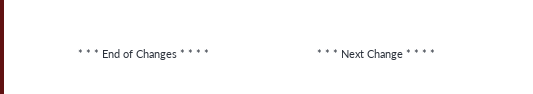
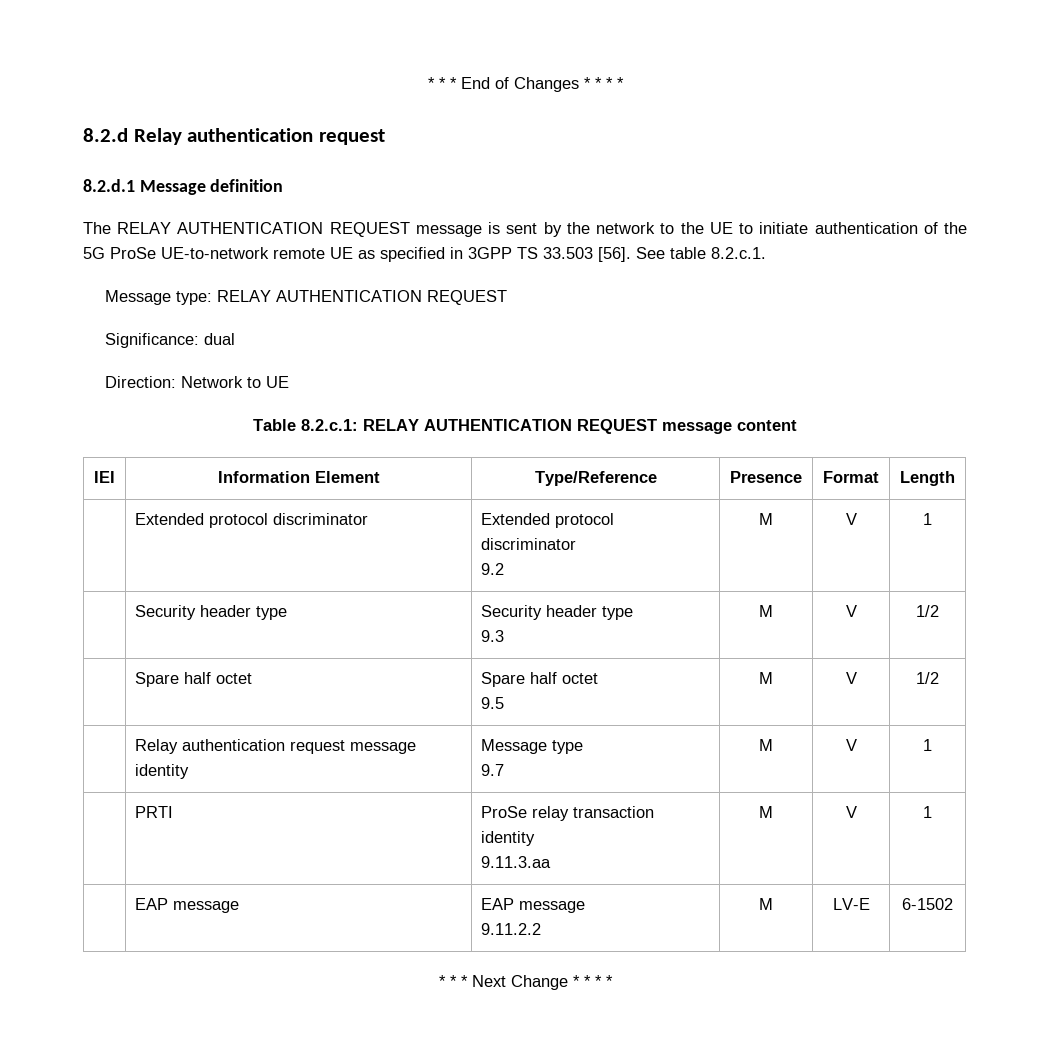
(209, 53) none -> [83,128,385,145] [83,179,284,195] [83,222,968,237] [83,247,766,262] [105,290,508,305] [105,333,236,348] [105,376,290,388] [253,419,797,434] [94,471,115,483] [217,471,380,483] [534,471,657,486] [730,471,802,483] [823,471,879,483] [900,471,955,486] [135,513,369,528] [481,513,615,528] [481,538,577,550] [481,563,505,575] [759,513,773,525] [845,513,857,525] [923,513,932,525] [135,605,288,620] [481,605,634,620] [481,630,505,642] [759,605,773,617] [845,605,857,617] [916,605,939,617] [135,672,253,687] [481,672,599,687] [481,697,505,709] [759,672,773,684] [845,672,857,684] [916,672,939,684] [135,739,417,754] [135,764,190,779] [481,739,584,754] [481,764,505,776] [759,739,773,751] [845,739,857,751] [923,739,932,751] [135,806,174,818] [481,806,655,821] [481,831,536,846] [481,856,552,868] [759,806,773,818] [845,806,857,818] [923,806,932,818] [135,898,240,913] [481,898,586,913] [481,923,542,935] [759,898,773,910] [832,898,870,910] [902,898,953,910] // 8.2.d Relay authentication request // 8.2.d.1 Message definition // The RELAY AUTHENTICATION REQUEST message is sent by the network to the UE to initiate authentication of the 5G ProSe UE-to-network remote UE as specified in 3GPP TS 33.503 [56]. See table 8.2.c.1. // Message type: RELAY AUTHENTICATION REQUEST // Significance: dual // Direction: Network to UE // Table 8.2.c.1: RELAY AUTHENTICATION REQUEST message content // IEI | Information Element | Type/Reference | Presence | Format | Length // | Extended protocol discriminator | Extended protocol discriminator // 9.2 | M | V | 1 // | Security header type | Security header type // 9.3 | M | V | 1/2 // | Spare half octet | Spare half octet // 9.5 | M | V | 1/2 // | Relay authentication request message identity | Message type // 9.7 | M | V | 1 // | PRTI | ProSe relay transaction identity // 9.11.3.aa | M | V | 1 // | EAP message | EAP message // 9.11.2.2 | M | LV-E | 6-1502

